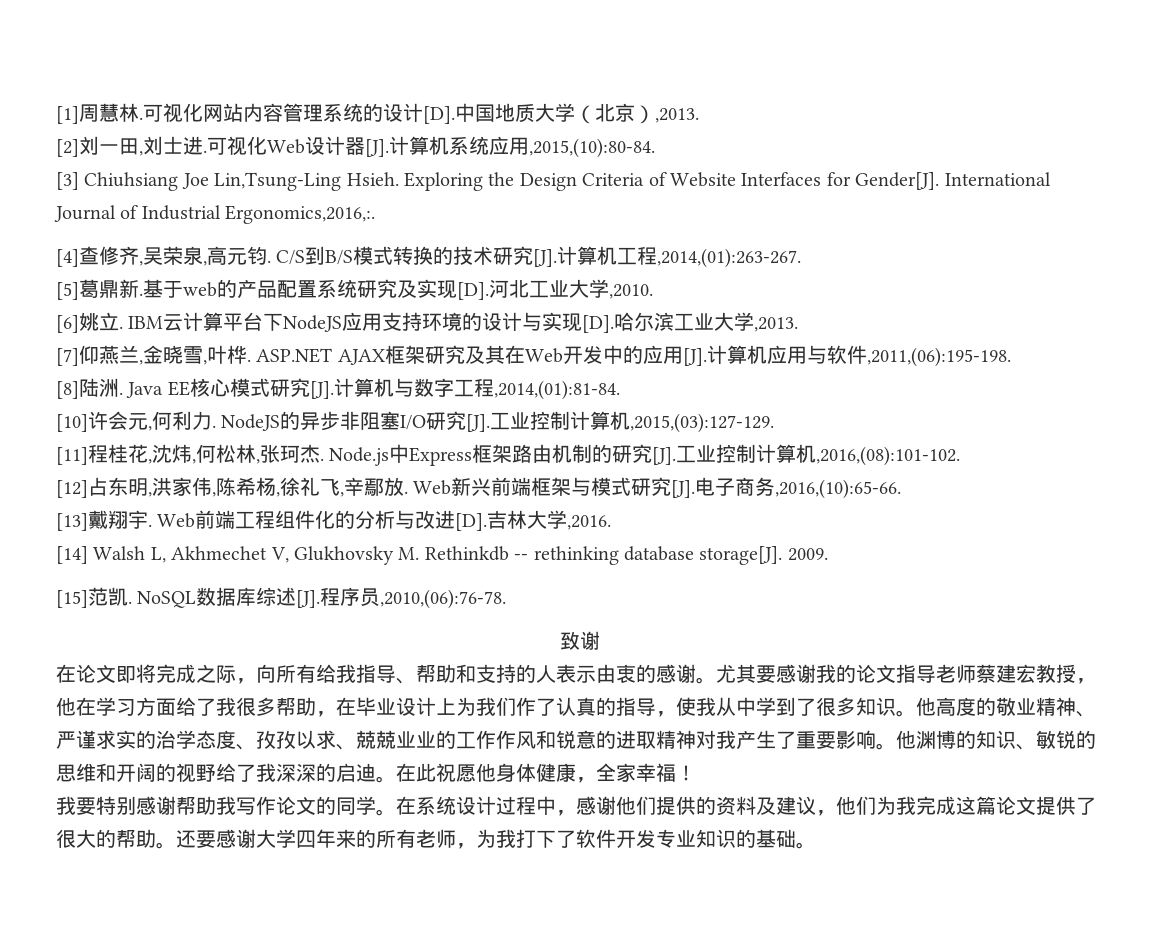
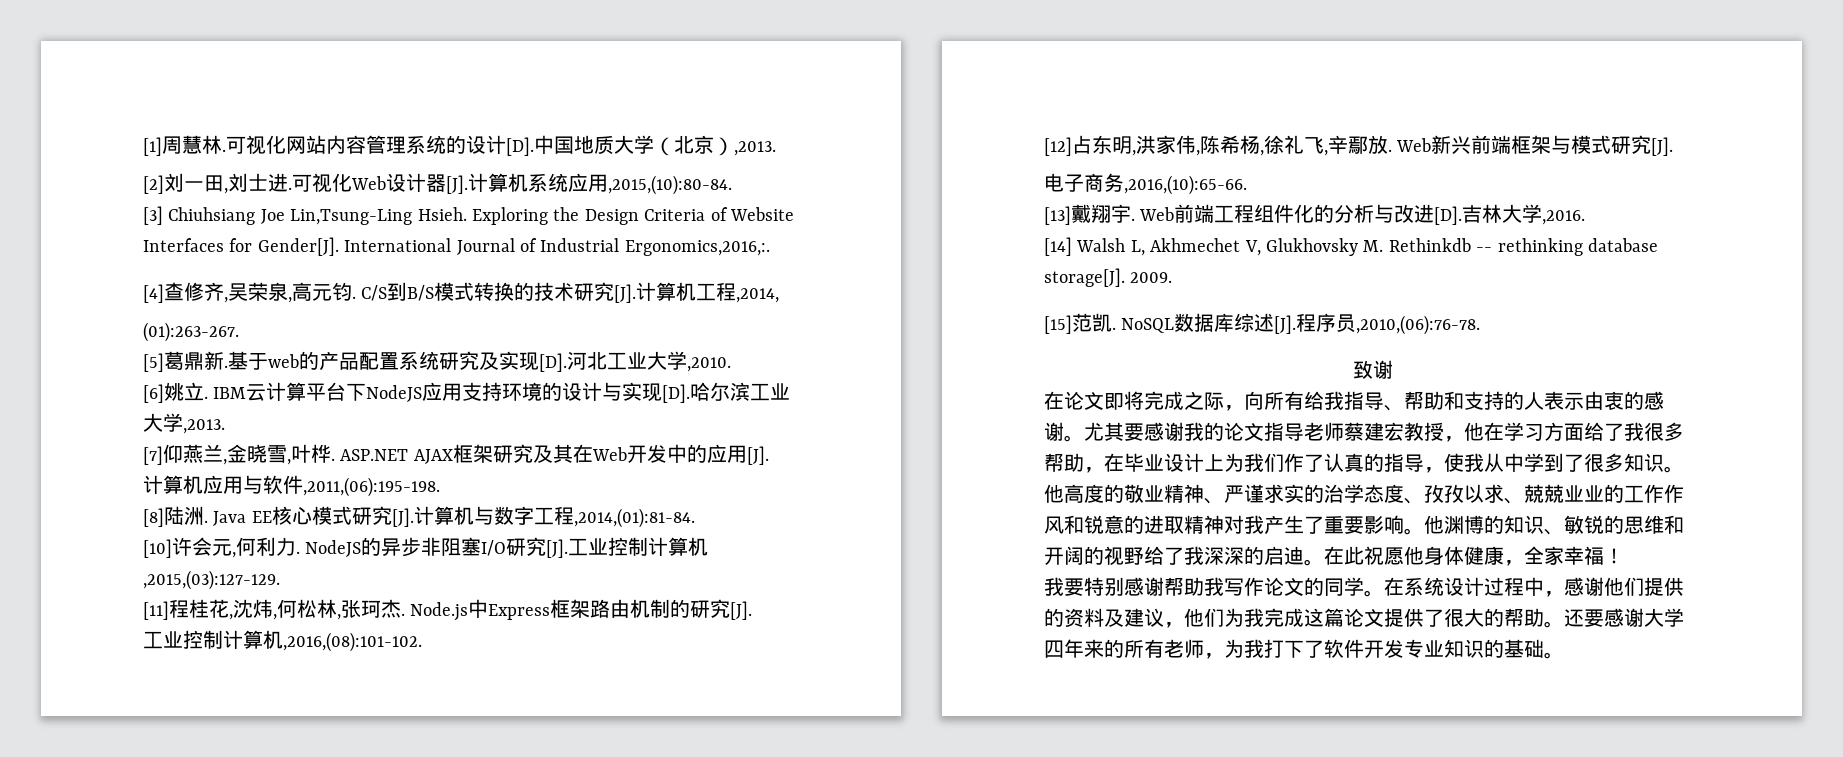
[657,248,802,268] ,2014,(01):263-267. -> [736,288,780,303] [143,322,239,342] ,2014, // (01):263-267.
(707, 357) none -> (769, 455) //
(677, 456) none -> (753, 610) //
(696, 489) none -> (1674, 146) //

